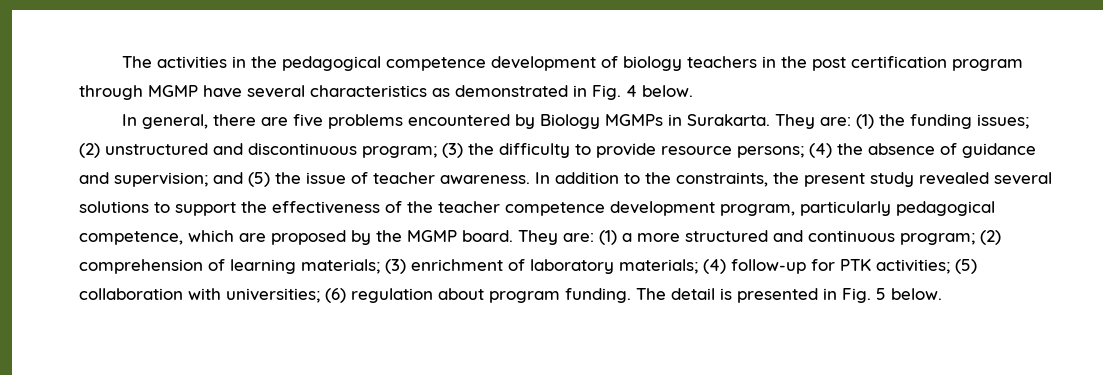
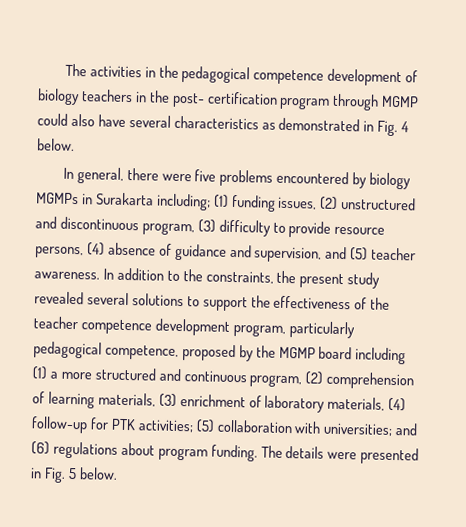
[811,57,846,71] post -> [171,92,205,108] post-
(198, 91) none -> [37,113,95,127] could also
[260,117,288,126] are -> [161,173,192,182] were
[539,114,600,129] Biology -> [369,172,412,190] biology
[686,114,1029,129] Surakarta. They are: (1) the funding issues; -> [95,192,318,212] Surakarta including; (1) funding issues,
[362,143,494,158] program; (3) the -> [141,219,216,236] program, (3)
[737,143,863,158] persons; (4) the -> [35,242,105,259] persons, (4)
[114,172,208,187] supervision; -> [254,246,323,263] supervision,
[275,172,368,184] the issue of -> (369, 254) none
[188,230,266,242] which are -> (179, 352) none
[462,230,594,245] board. They are: -> [318,346,407,365] board including
[900,233,975,245] program; -> [249,374,303,388] program,
[301,259,380,274] materials; -> [97,392,156,407] materials,
[619,259,698,274] materials; -> [327,396,386,411] materials,
[325,288,433,303] (6) regulation -> [395,423,419,436] [31,441,118,459] and (6) regulations
[671,288,732,300] detail is -> [285,446,358,460] details were

